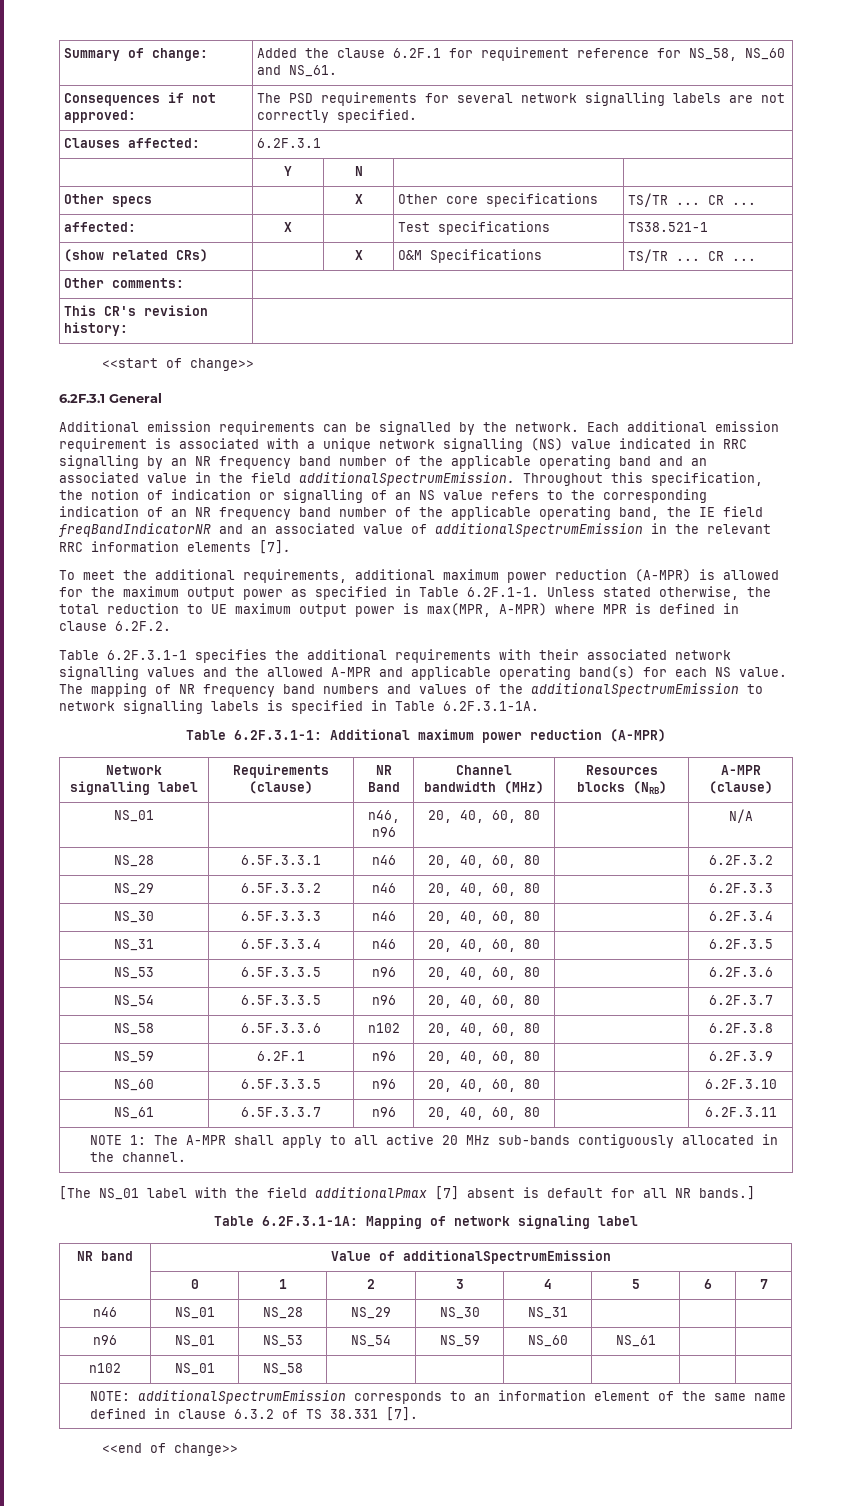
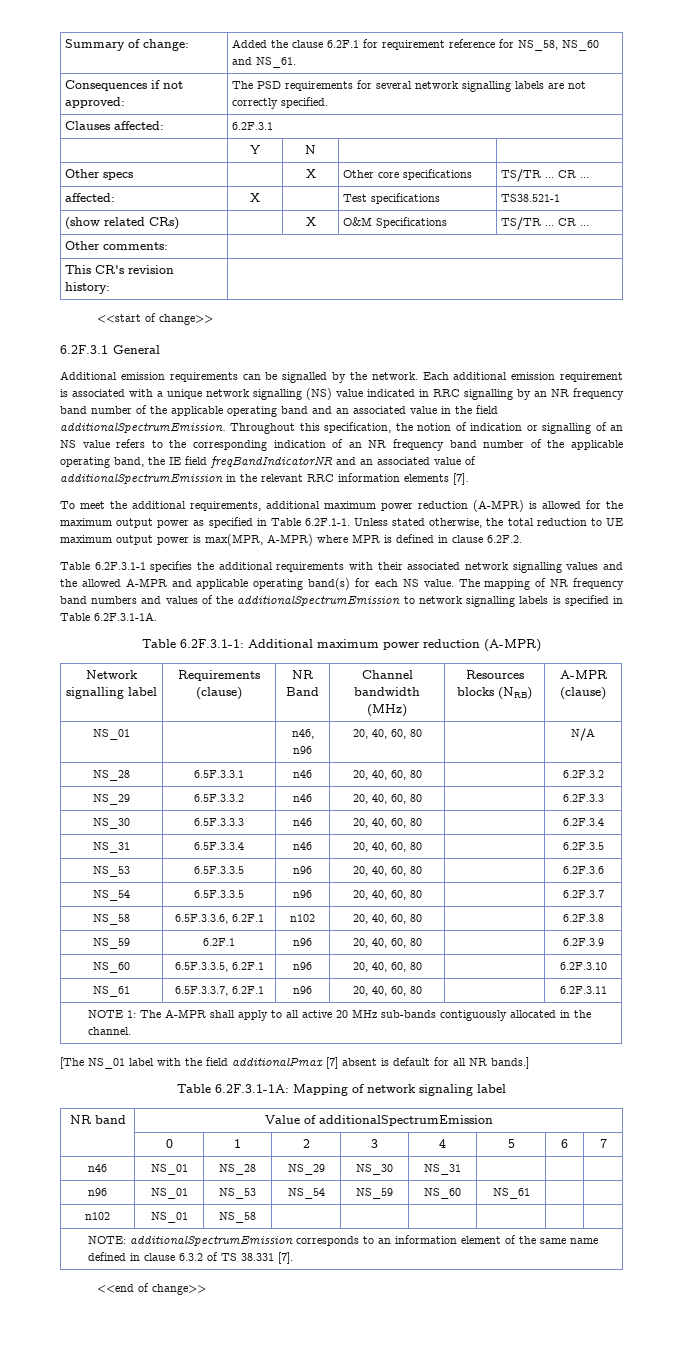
[241,1023,321,1033] 6.5F.3.3.6 -> [174,914,264,924] 6.5F.3.3.6, 6.2F.1
[241,1079,321,1089] 6.5F.3.3.5 -> [174,962,264,972] 6.5F.3.3.5, 6.2F.1
[241,1107,321,1117] 6.5F.3.3.7 -> [174,986,264,996] 6.5F.3.3.7, 6.2F.1

